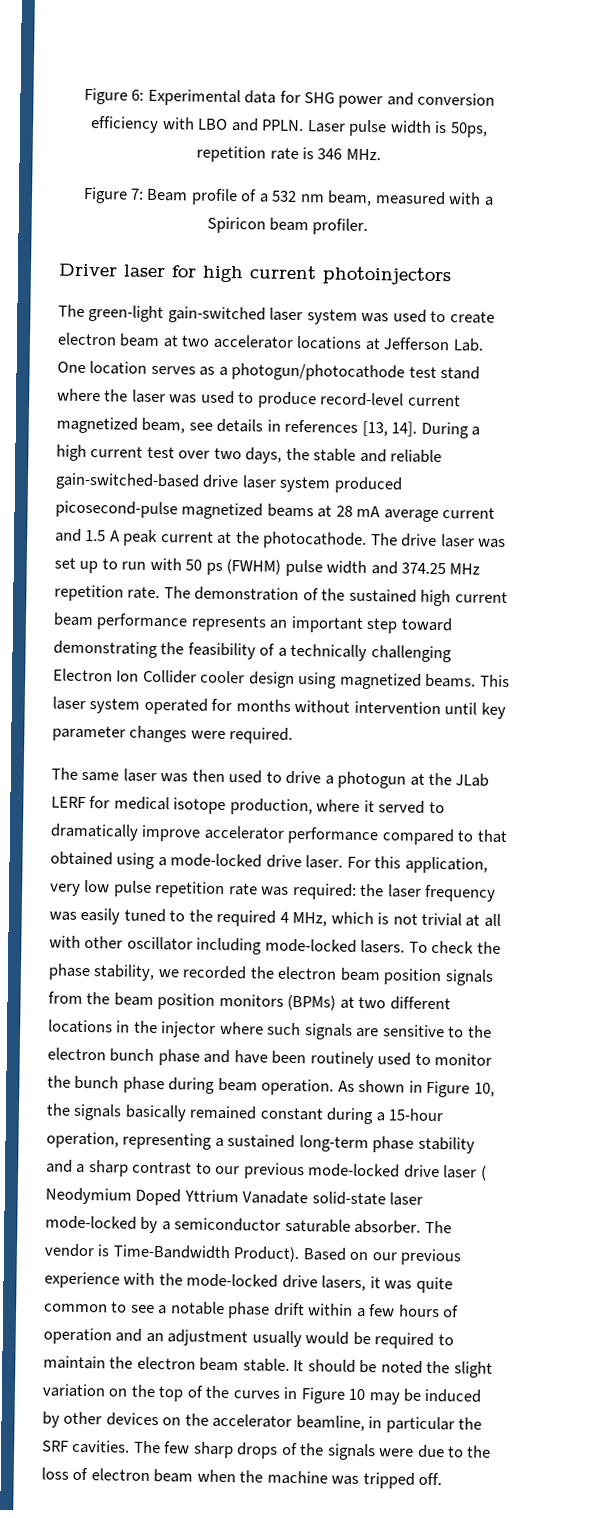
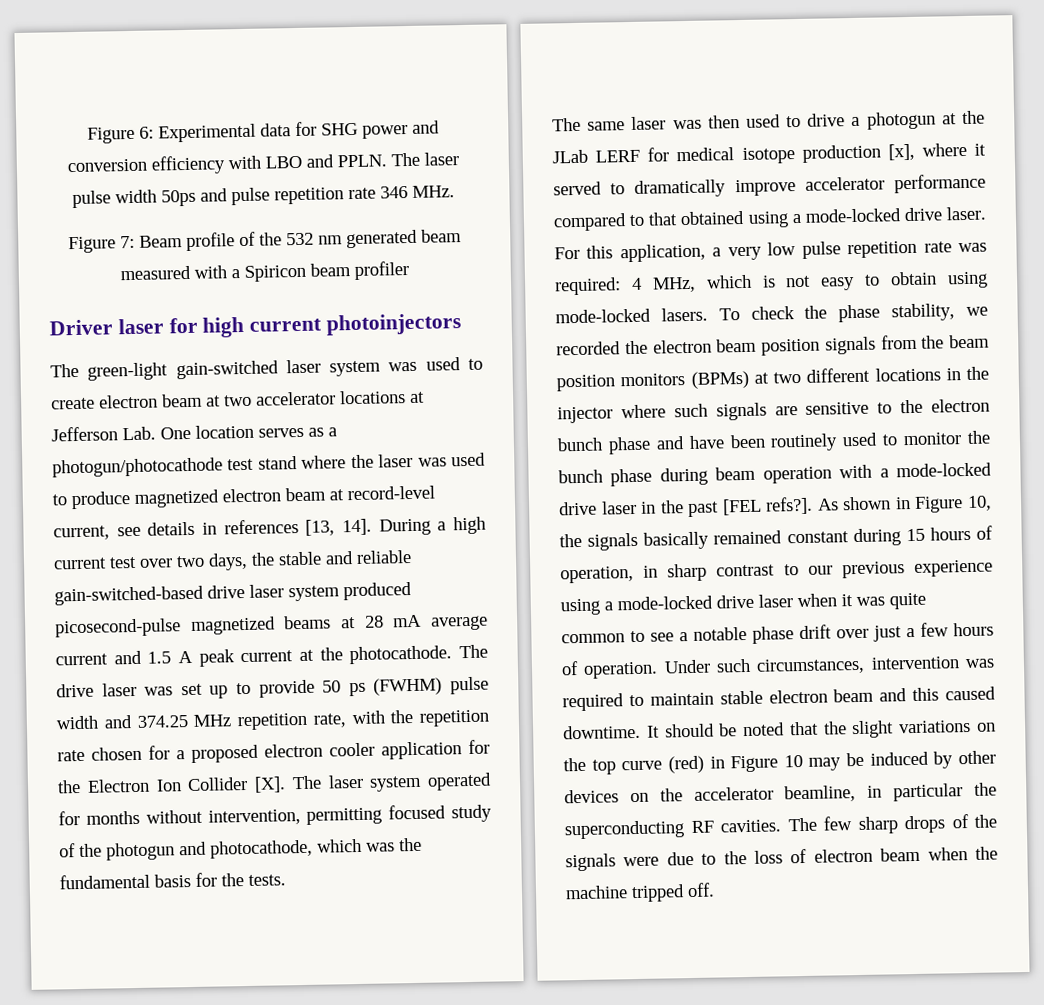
[306,119,488,138] [196,145,314,163] Laser pulse width is 50ps, repetition rate is -> [390,152,459,167] [72,187,376,209] The laser pulse width 50ps and pulse repetition rate
[258,193,269,203] a -> [259,232,282,246] the
[327,190,373,207] beam, -> [346,229,462,249] generated beam
[312,218,369,236] profiler. -> [354,260,409,280] profiler
[320,392,461,407] [56,416,186,434] record-level current magnetized beam, -> [134,485,435,508] [53,525,110,541] magnetized electron beam at record-level current,
[121,557,182,571] run with -> [258,679,315,698] provide
[127,586,508,607] [53,612,453,634] [53,640,452,663] [53,668,510,690] rate. The demonstration of the sustained high current beam performance represents an important step toward demonstrating the feasibility of a technically challenging Electron Ion Collider cooler design using magnetized beams. This -> [312,709,490,728] [57,739,490,763] [57,775,322,794] rate, with the repetition rate chosen for a proposed electron cooler application for the Electron Ion Collider [X]. The
[353,700,506,720] [52,725,294,744] intervention until key parameter changes were required. -> [207,804,492,826] [59,837,422,861] [59,872,286,890] intervention, permitting focused study of the photogun and photocathode, which was the fundamental basis for the tests.
[229,798,313,816] production, -> [801,143,915,163] production [x],
(488, 865) none -> [712,247,722,257] a
[360,883,497,902] [49,907,277,927] the laser frequency was easily tuned to the required -> (621, 286) none
[421,912,501,927] [49,935,263,955] trivial at all with other oscillator including -> [821,271,988,291] easy to obtain using
[261,1078,335,1096] operation. -> [762,462,992,484] [559,496,814,518] operation with a mode-locked drive laser in the past [FEL refs?].
[375,1108,445,1122] [46,1131,475,1154] [46,1159,86,1174] a 15-hour operation, representing a sustained long-term phase stability and a -> [905,525,993,542] [560,565,659,584] 15 hours of operation, in
[308,1163,487,1181] [45,1187,424,1206] [45,1215,452,1234] [44,1243,462,1266] [44,1271,367,1292] mode-locked drive laser ( Neodymium Doped Yttrium Vanadate solid-state laser mode-locked by a semiconductor saturable absorber. The vendor is Time-Bandwidth Product). Based on our previous experience with the mode-locked drive lasers, -> [914,559,993,577] [560,593,837,616] experience using a mode-locked drive laser when
[308,1303,354,1316] within -> [836,625,902,642] over just
[43,1327,371,1348] operation and an adjustment usually would be -> [583,656,995,679] operation. Under such circumstances, intervention was
[109,1356,290,1372] the electron beam stable. -> [719,686,996,705] [563,724,641,740] stable electron beam and this caused downtime.
(423, 1367) none -> [788,721,819,736] that
[42,1383,106,1398] variation -> [898,719,972,734] variations
[186,1385,280,1399] of the curves -> [621,755,704,774] curve (red)
[42,1440,69,1452] SRF -> [564,820,714,840] superconducting RF
[331,1475,360,1486] was -> (628, 892) none

